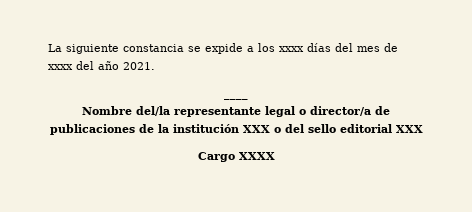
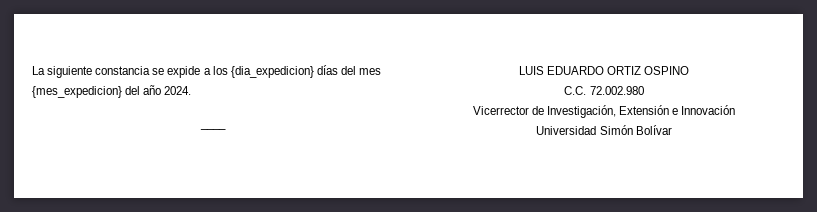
[279,46,304,52] xxxx -> [230,66,314,78] {dia_expedicion}
[384,43,398,52] [48,64,73,70] de xxxx -> [32,86,122,98] {mes_expedicion}
[123,62,155,70] 2021. -> [164,86,192,95] 2024.
[82,106,390,117] [49,124,423,135] [197,152,275,162] Nombre del/la representante legal o director/a de publicaciones de la institución XXX o del sello editorial XXX // Cargo XXXX -> [518,66,690,75] [564,86,644,95] [472,105,736,118] [536,125,672,135] LUIS EDUARDO ORTIZ OSPINO // C.C. 72.002.980 // Vicerrector de Investigación, Extensión e Innovación // Universidad Simón Bolívar

